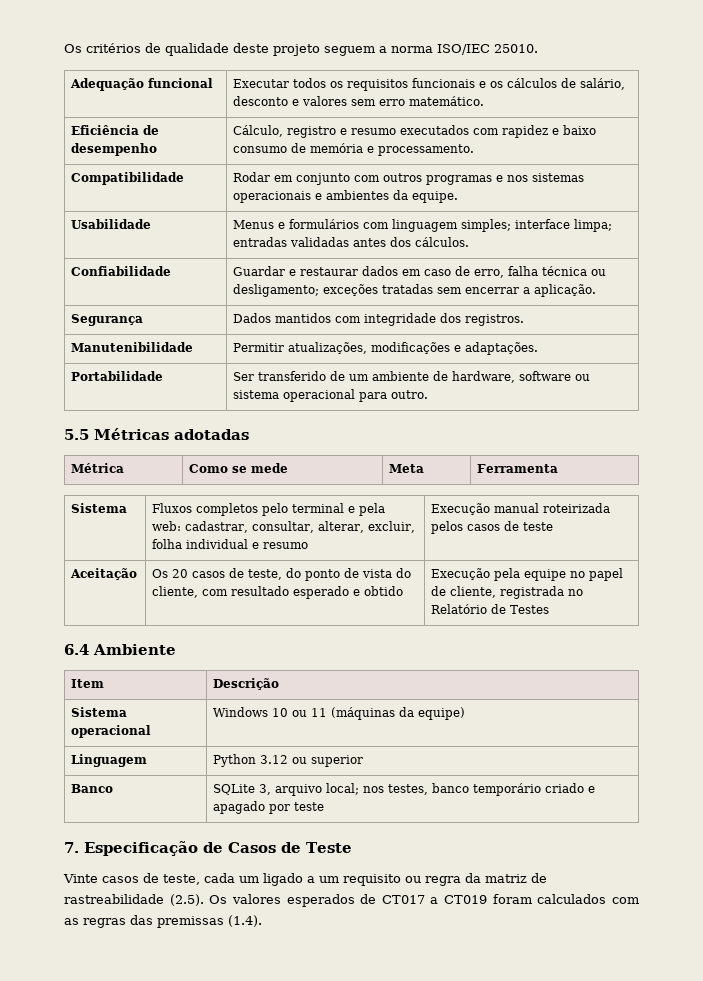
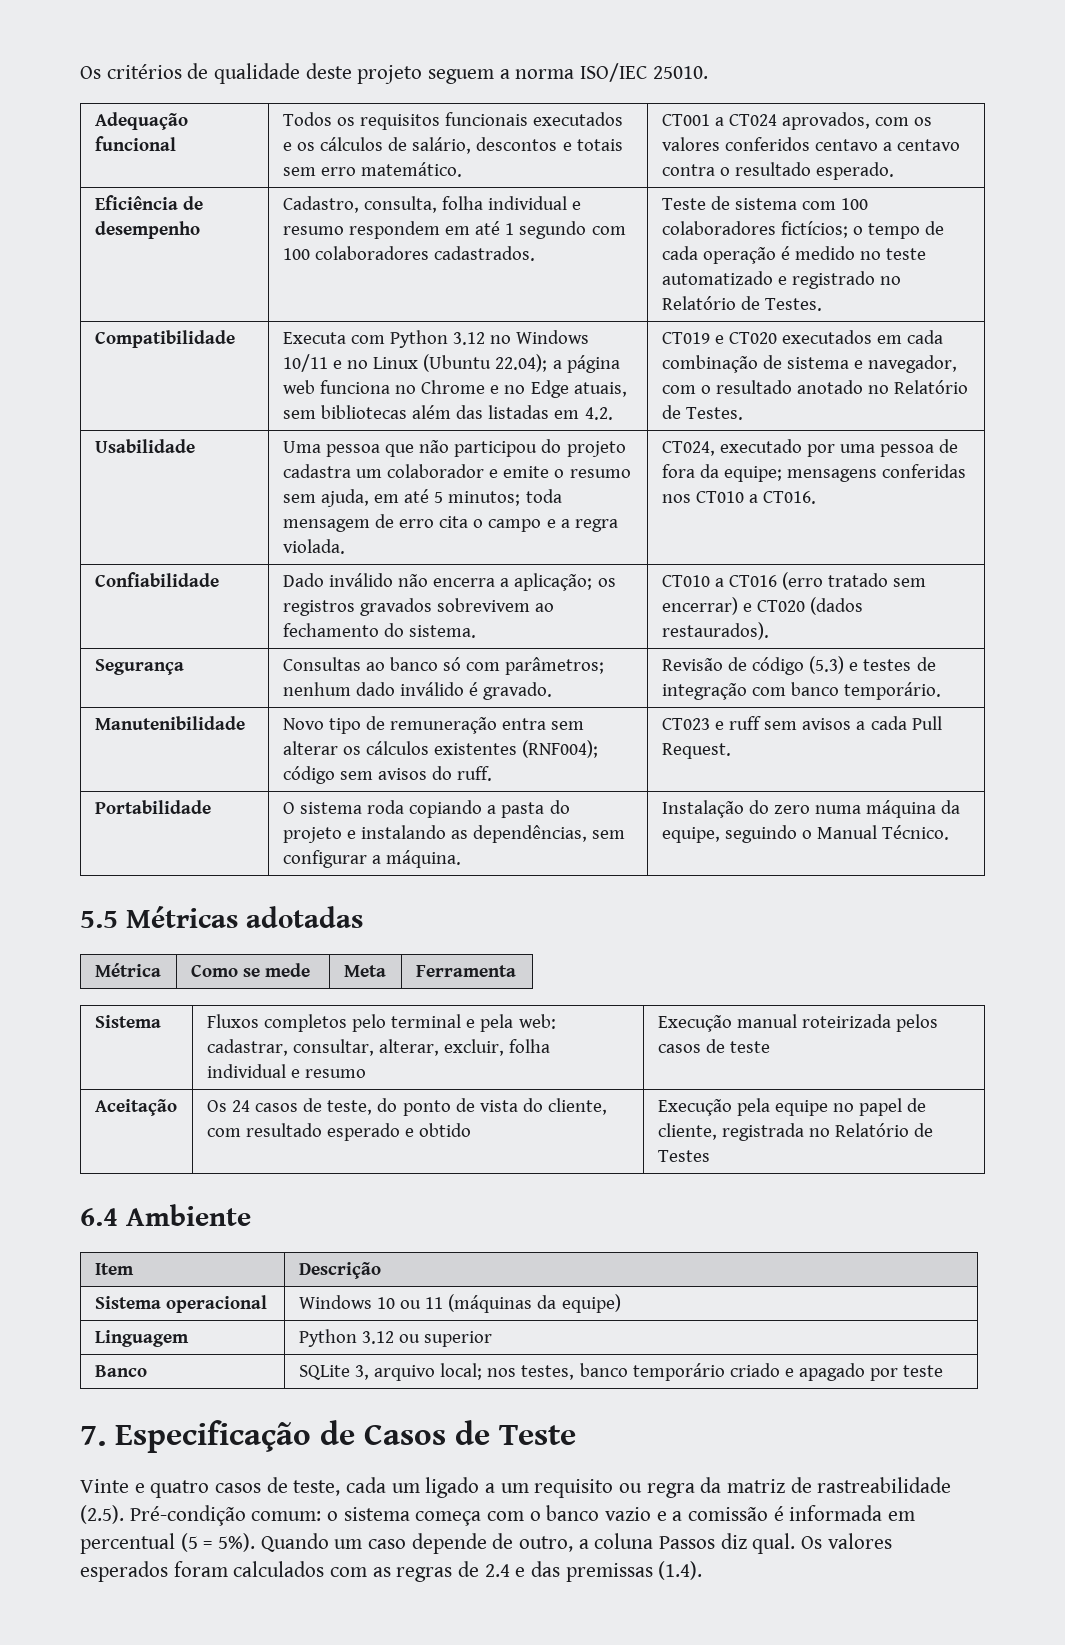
[233,78,327,88] Executar todos -> [282,112,332,126] Todos
(476, 83) none -> [533,112,624,126] executados
[233,96,348,106] desconto e valores -> [476,137,623,151] descontos e totais
[71,125,160,135] [71,143,158,156] [233,125,597,138] [233,143,475,156] [71,172,185,185] [233,172,585,185] [233,190,459,203] [71,219,152,229] [233,219,613,232] [233,237,470,247] [71,266,172,276] [233,266,607,278] [233,284,597,297] [71,314,144,326] [233,313,525,326] [71,342,194,352] [233,342,539,355] [71,371,164,381] [233,371,591,383] [233,389,429,402] // Eficiência de desempenho | Cálculo, registro e resumo executados com rapidez e baixo consumo de memória e processamento. // Compatibilidade | Rodar em conjunto com outros programas e nos sistemas operacionais e ambientes da equipe. // Usabilidade | Menus e formulários com linguagem simples; interface limpa; entradas validadas antes dos cálculos. // Confiabilidade | Guardar e restaurar dados em caso de erro, falha técnica ou desligamento; exceções tratadas sem encerrar a aplicação. // Segurança | Dados mantidos com integridade dos registros. // Manutenibilidade | Permitir atualizações, modificações e adaptações. // Portabilidade | Ser transferido de um ambiente de hardware, software ou sistema operacional para outro. -> [661,112,933,130] [661,137,961,151] [661,162,895,180] [94,195,203,210] [94,221,200,239] [282,196,582,213] [282,221,626,239] [282,246,535,261] [661,196,869,210] [661,221,945,239] [661,246,927,264] [661,271,902,289] [661,296,822,311] [94,330,235,348] [282,330,590,348] [282,354,620,373] [282,380,627,398] [282,405,613,420] [661,330,944,344] [661,355,958,373] [661,380,969,394] [661,405,743,420] [94,439,195,453] [282,439,626,457] [282,464,631,478] [282,489,562,507] [282,514,618,532] [282,539,345,554] [661,439,959,457] [661,464,967,482] [661,491,817,504] [94,572,219,587] [282,573,616,591] [282,598,555,616] [282,623,476,638] [661,572,927,590] [661,597,864,615] [661,622,769,640] [94,659,184,675] [282,657,605,675] [282,682,553,700] [661,656,936,675] [661,682,942,700] [94,716,245,730] [282,716,585,734] [282,740,599,758] [282,766,493,784] [661,716,942,730] [661,743,731,759] [94,800,211,814] [282,800,570,818] [282,825,626,843] [282,850,461,868] [661,800,961,818] [661,825,950,843] | CT001 a CT024 aprovados, com os valores conferidos centavo a centavo contra o resultado esperado. // Eficiência de desempenho | Cadastro, consulta, folha individual e resumo respondem em até 1 segundo com 100 colaboradores cadastrados. | Teste de sistema com 100 colaboradores fictícios; o tempo de cada operação é medido no teste automatizado e registrado no Relatório de Testes. // Compatibilidade | Executa com Python 3.12 no Windows 10/11 e no Linux (Ubuntu 22.04); a página web funciona no Chrome e no Edge atuais, sem bibliotecas além das listadas em 4.2. | CT019 e CT020 executados em cada combinação de sistema e navegador, com o resultado anotado no Relatório de Testes. // Usabilidade | Uma pessoa que não participou do projeto cadastra um colaborador e emite o resumo sem ajuda, em até 5 minutos; toda mensagem de erro cita o campo e a regra violada. | CT024, executado por uma pessoa de fora da equipe; mensagens conferidas nos CT010 a CT016. // Confiabilidade | Dado inválido não encerra a aplicação; os registros gravados sobrevivem ao fechamento do sistema. | CT010 a CT016 (erro tratado sem encerrar) e CT020 (dados restaurados). // Segurança | Consultas ao banco só com parâmetros; nenhum dado inválido é gravado. | Revisão de código (5.3) e testes de integração com banco temporário. // Manutenibilidade | Novo tipo de remuneração entra sem alterar os cálculos existentes (RNF004); código sem avisos do ruff. | CT023 e ruff sem avisos a cada Pull Request. // Portabilidade | O sistema roda copiando a pasta do projeto e instalando as dependências, sem configurar a máquina. | Instalação do zero numa máquina da equipe, seguindo o Manual Técnico.
[172,569,189,578] 20 -> [231,1100,250,1112] 24
(98, 878) none -> [134,1480,210,1498] e quatro
[209,894,488,907] Os valores esperados de CT017 a CT019 -> [129,1505,916,1526] [80,1533,892,1554] [80,1561,168,1582] Pré-condição comum: o sistema começa com o banco vazio e a comissão é informada em percentual (5 = 5%). Quando um caso depende de outro, a coluna Passos diz qual. Os valores esperados
(126, 923) none -> [458,1561,526,1577] de 2.4 e

